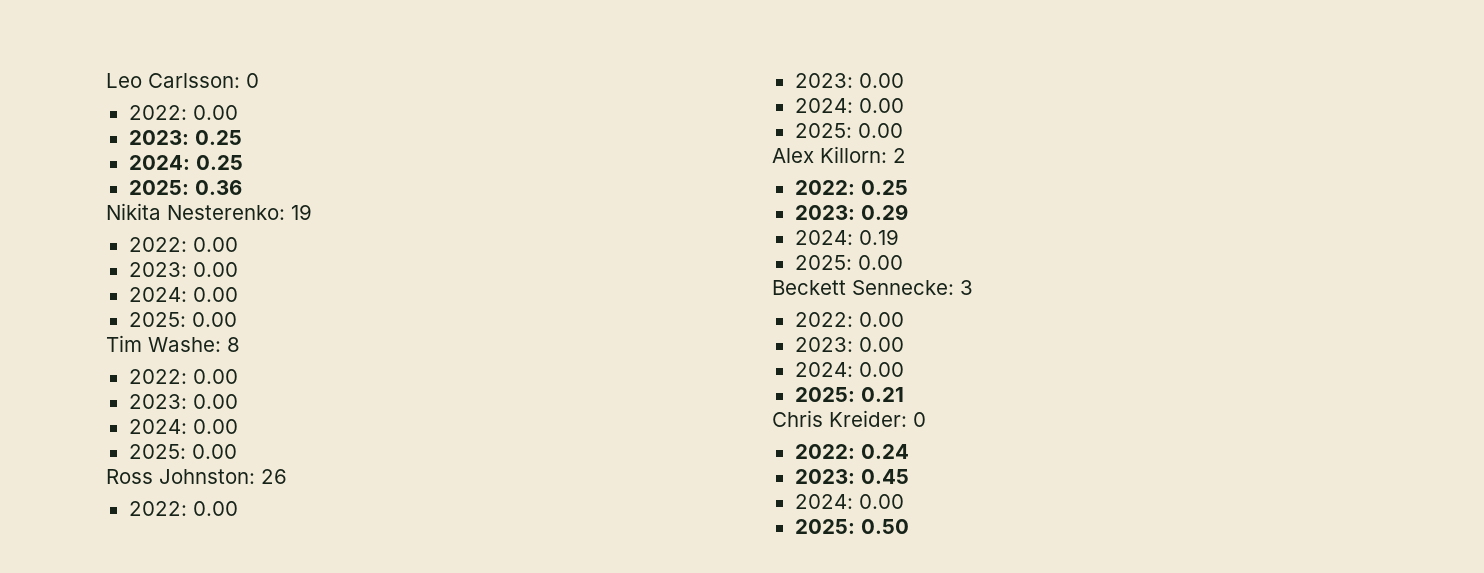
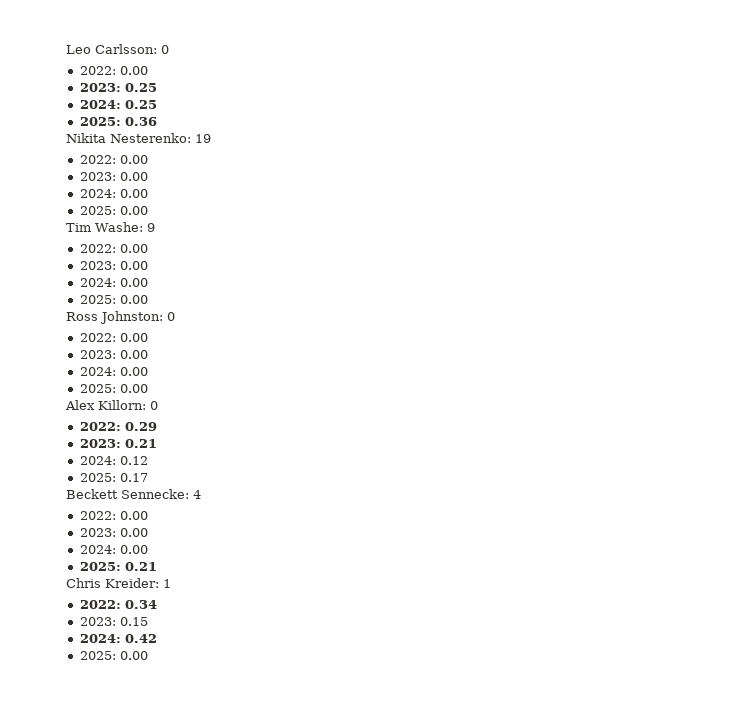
[227,337,240,352] 8 -> [146,223,155,232] 9
[261,469,287,484] 26 -> [167,312,175,321] 0
[893,148,906,163] [794,180,908,195] [794,204,908,220] [794,229,899,245] [794,255,903,270] 2 // 2022: 0.25 // 2023: 0.29 // 2024: 0.19 // 2025: 0.00 -> [150,401,158,410] [79,422,157,431] [79,439,157,448] [79,456,148,465] [79,473,148,482] 0 // 2022: 0.29 // 2023: 0.21 // 2024: 0.12 // 2025: 0.17
[960,280,973,295] 3 -> [193,490,201,499] 4
[913,412,926,427] [794,444,909,459] [794,469,909,484] [794,494,904,509] [794,519,909,534] 0 // 2022: 0.24 // 2023: 0.45 // 2024: 0.00 // 2025: 0.50 -> [163,579,171,588] [79,600,157,609] [79,617,148,626] [79,634,157,643] [79,651,148,660] 1 // 2022: 0.34 // 2023: 0.15 // 2024: 0.42 // 2025: 0.00

